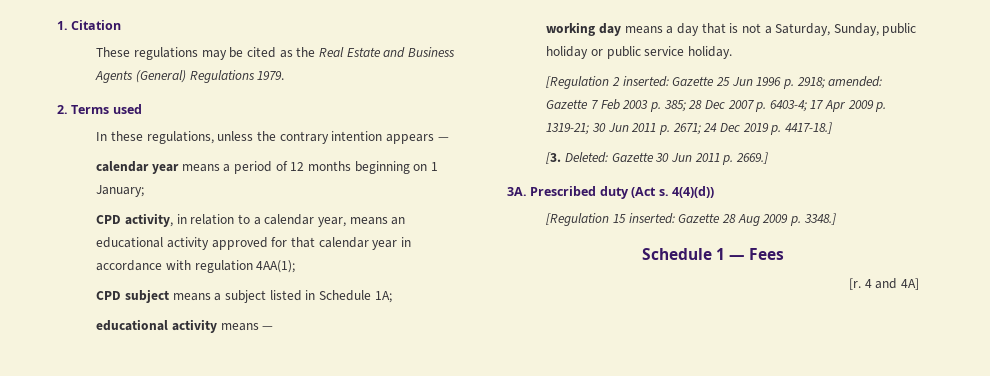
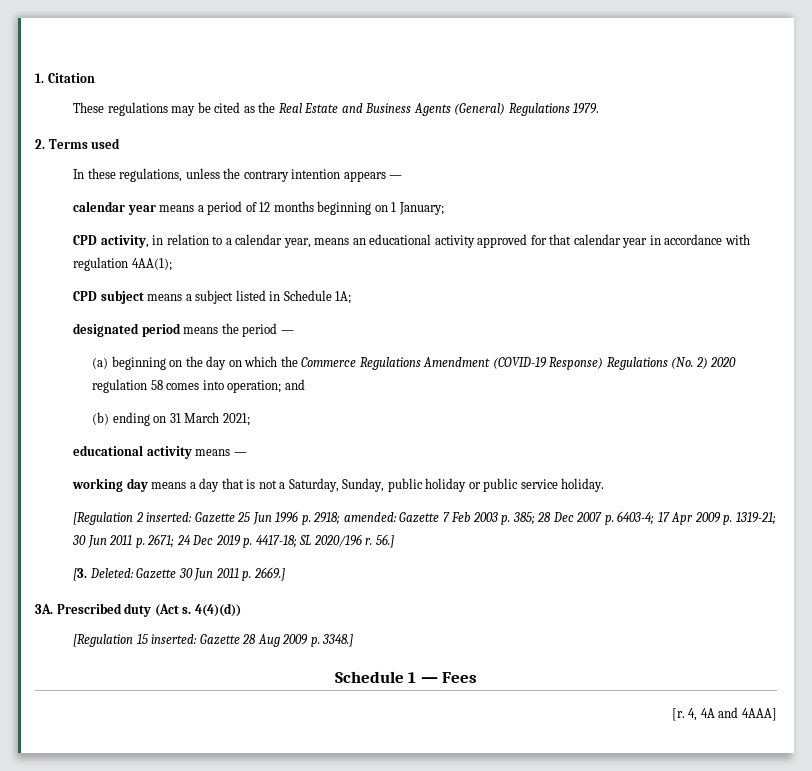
(392, 297) none -> [73,323,294,337] [92,356,737,370] [92,379,305,393] [92,412,250,426] // designated period means the period — // (a) beginning on the day on which the Commerce Regulations Amendment (COVID-19 Response) Regulations (No. 2) 2020 regulation 58 comes into operation; and // (b) ending on 31 March 2021;
[784,122,832,134] 4417-18.] -> [255,534,394,548] 4417-18; SL 2020/196 r. 56.]
[864,278,919,290] 4 and 4A] -> [688,707,777,721] 4, 4A and 4AAA]

